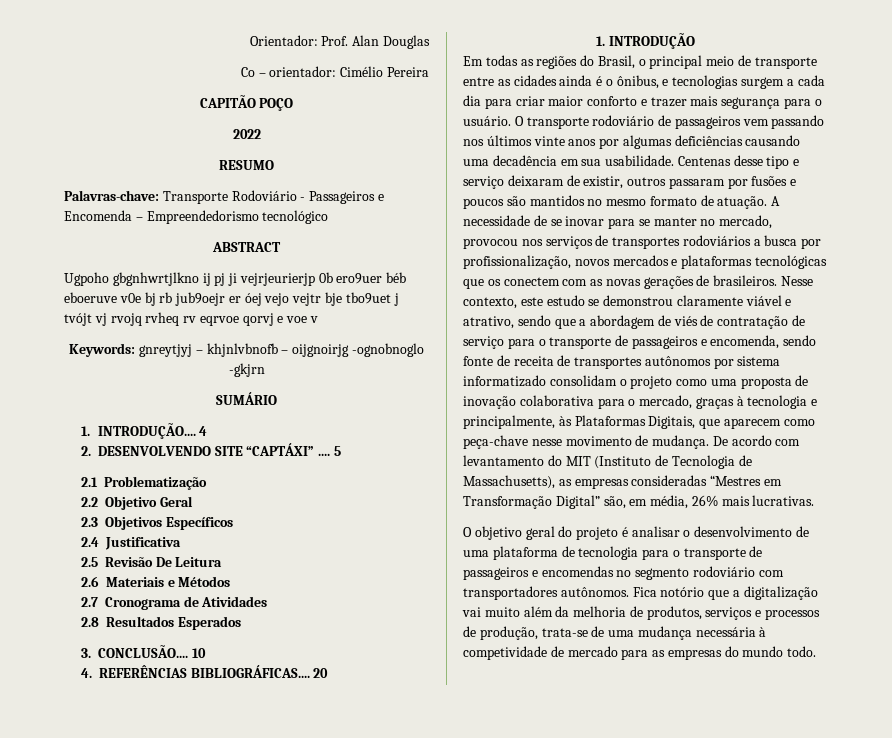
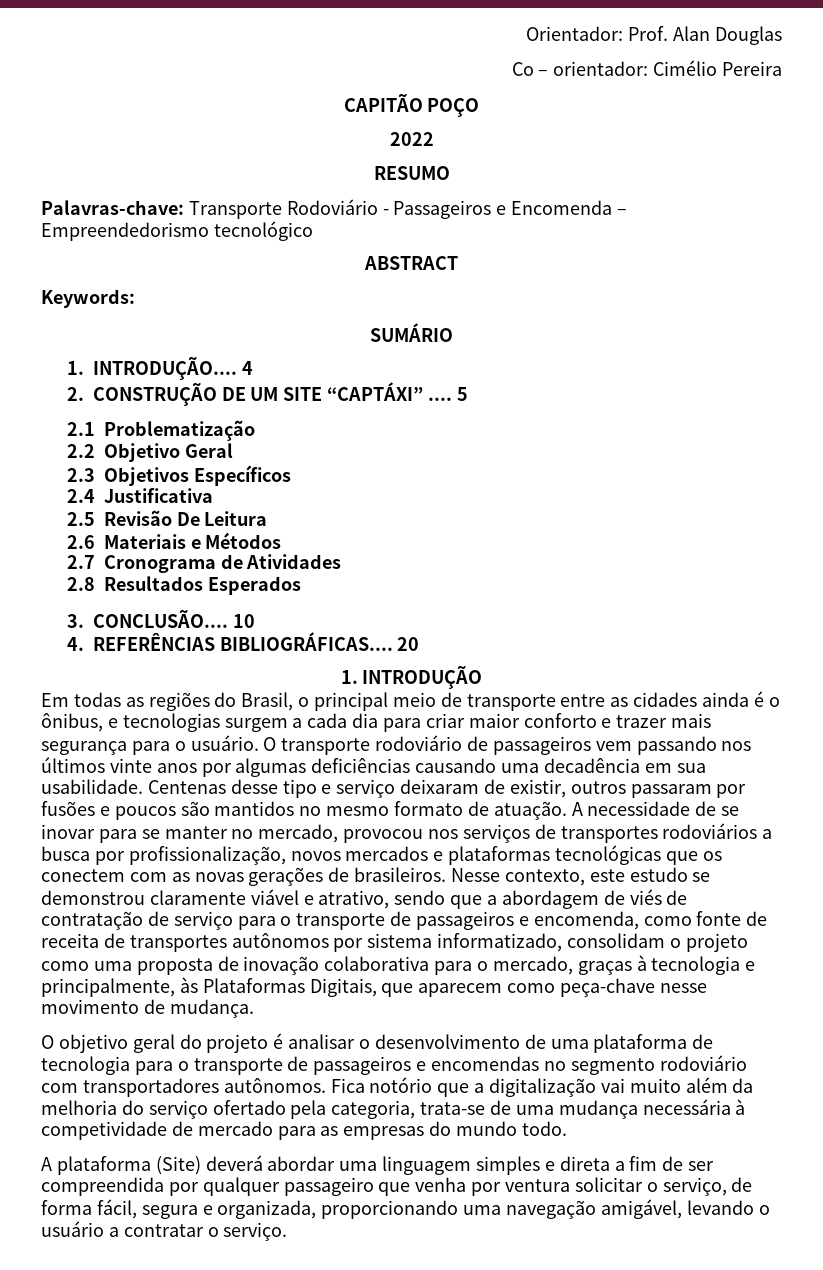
[64,272,407,286] [64,292,399,306] [64,312,319,326] [69,343,424,357] [228,363,265,377] Ugpoho gbgnhwrtjlkno ij pj ji vejrjeurierjp 0b ero9uer béb eboeruve v0e bj rb jub9oejr er óej vejo vejtr bje tbo9uet j tvójt vj rvojq rvheq rv eqrvoe qorvj e voe v // Keywords: gnreytjyj – khjnlvbnofb – oijgnoirjg -ognobnoglo -gkjrn -> [41,289,135,308] Keywords:
[97,446,211,456] DESENVOLVENDO -> [92,383,279,406] CONSTRUÇÃO DE UM
[783,335,817,346] sendo -> [643,916,692,926] como
[463,375,546,387] informatizado -> [437,933,563,952] informatizado,
[712,435,801,446] [463,455,752,469] [463,475,782,489] [463,495,815,509] De acordo com levantamento do MIT (Instituto de Tecnologia de Massachusetts), as empresas consideradas “Mestres em Transformação Digital” são, em média, 26% mais lucrativas. -> (254, 1008) none
[629,606,821,620] [463,626,538,640] de produtos, serviços e processos de produção, -> [121,1100,416,1119] do serviço ofertado pela categoria,
(817, 651) none -> [41,1155,715,1175] [41,1177,753,1196] [41,1199,770,1219] [41,1221,288,1241] // A plataforma (Site) deverá abordar uma linguagem simples e direta a fim de ser compreendida por qualquer passageiro que venha por ventura solicitar o serviço, de forma fácil, segura e organizada, proporcionando uma navegação amigável, levando o usuário a contratar o serviço.

